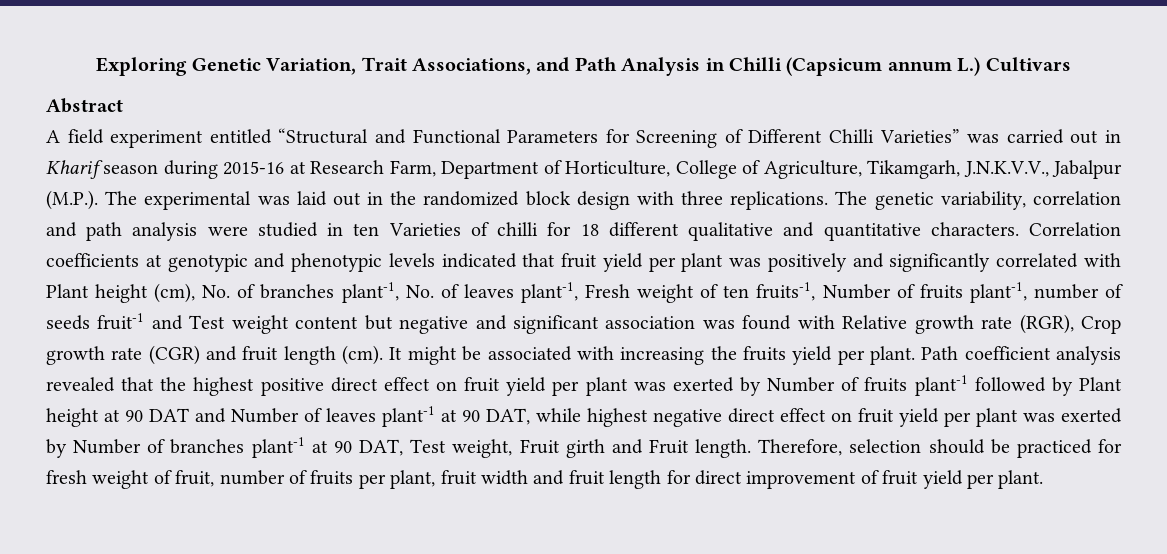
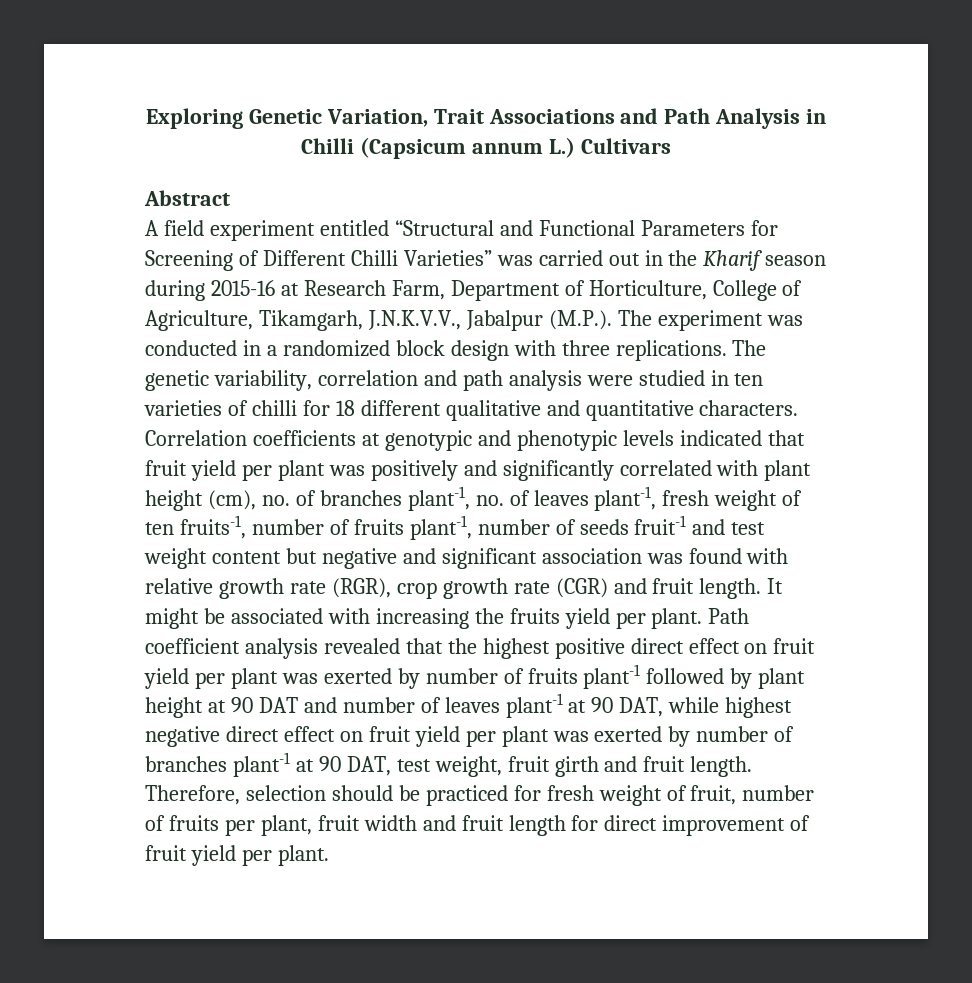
[411,58,531,75] Associations, -> [488,109,615,124] Associations
(1121, 136) none -> [668,250,698,266] the
[144,191,417,210] experimental was laid out in the -> [657,310,803,331] [145,340,277,356] experiment was conducted in a
[388,223,461,236] Varieties -> [144,400,222,416] varieties
[46,284,89,298] Plant -> [764,460,812,481] plant
[202,285,231,298] No. -> [261,495,290,506] no.
[405,285,434,298] No. -> [475,495,504,506] no.
[585,284,631,298] Fresh -> [662,490,710,506] fresh
[822,284,891,299] Number -> [251,519,324,535] number
[189,315,226,329] Test -> [731,522,766,535] test
[842,315,908,329] Relative -> [145,578,213,594] relative
[1081,316,1121,334] Crop -> [396,582,437,599] crop
[283,345,384,365] length (cm). -> [699,578,762,599] length.
[767,377,836,392] Number -> [425,668,498,684] number
[1078,377,1122,391] Plant -> [758,668,806,689] plant
[231,408,299,423] Number -> [342,697,415,713] number
[73,439,142,454] Number -> [696,726,769,742] number
[410,439,560,458] Test weight, Fruit -> [396,756,550,777] test weight, fruit
[648,439,689,454] Fruit -> [643,756,686,772] fruit

